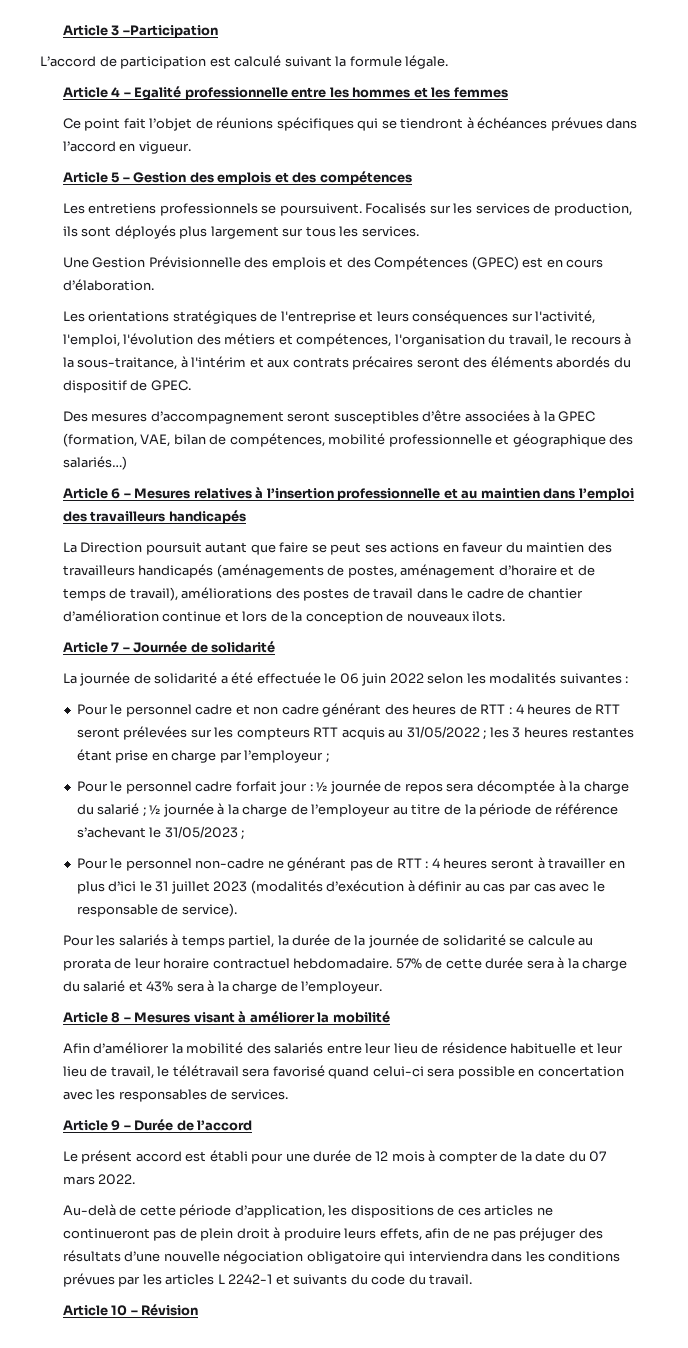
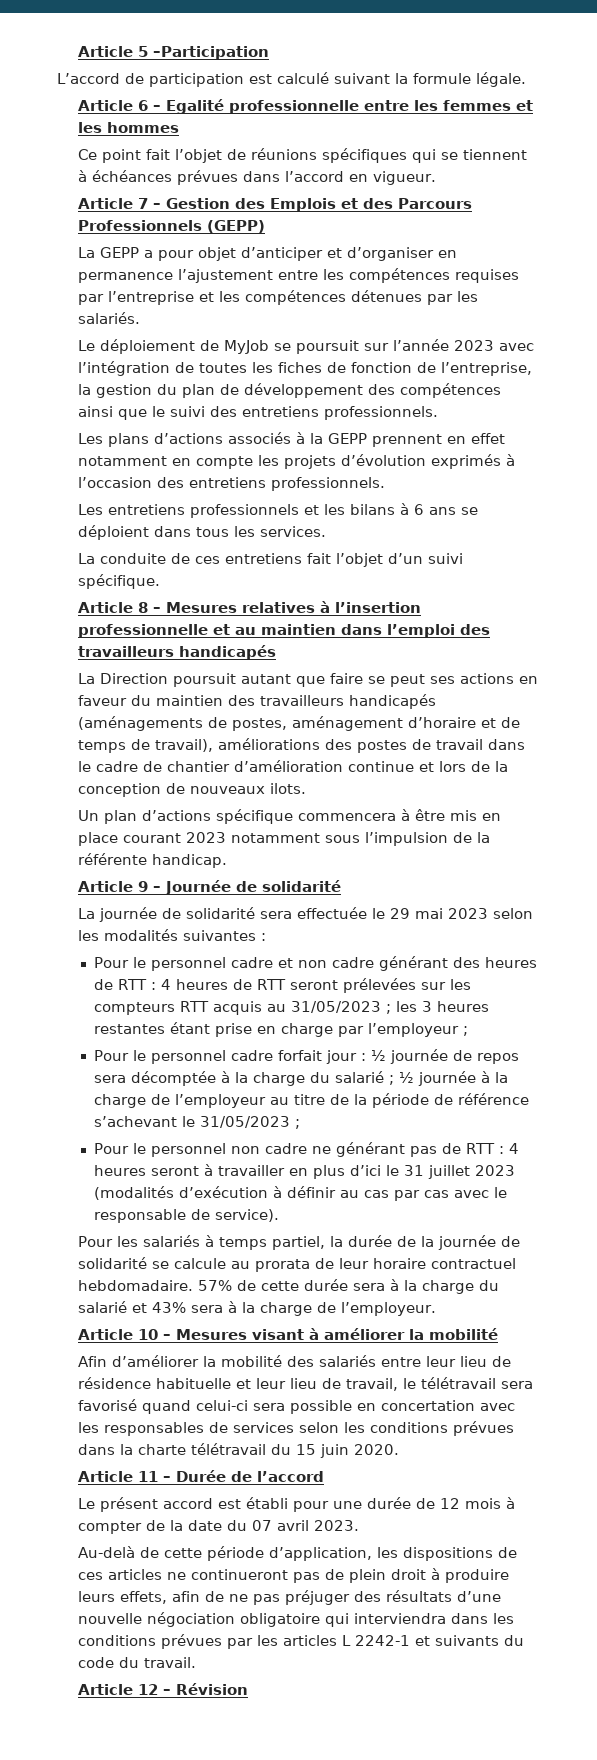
[62,25,120,36] Article 3 -> [77,46,148,57] Article 5
[111,87,121,97] 4 -> [137,100,148,111] 6
[352,87,508,98] hommes et les femmes -> [442,100,533,111] [77,122,179,133] femmes et les hommes
[400,118,464,129] tiendront -> [462,149,527,160] tiennent
[111,172,120,183] 5 -> [137,198,148,209] 7
[217,171,412,185] [62,202,632,216] [62,225,419,239] [62,256,604,270] [62,279,154,291] [62,310,596,324] [62,333,632,347] [62,356,631,370] [62,380,191,393] [62,410,596,424] [62,433,634,447] [62,456,127,470] [62,488,121,499] emplois et des compétences // Les entretiens professionnels se poursuivent. Focalisés sur les services de production, ils sont déployés plus largement sur tous les services. // Une Gestion Prévisionnelle des emplois et des Compétences (GPEC) est en cours d’élaboration. // Les orientations stratégiques de l'entreprise et leurs conséquences sur l'activité, l'emploi, l'évolution des métiers et compétences, l'organisation du travail, le recours à la sous-traitance, à l'intérim et aux contrats précaires seront des éléments abordés du dispositif de GPEC. // Des mesures d’accompagnement seront susceptibles d’être associées à la GPEC (formation, VAE, bilan de compétences, mobilité professionnelle et géographique des salariés…) // Article 6 -> [269,198,472,212] [77,220,265,233] [77,247,457,261] [77,268,519,283] [77,290,478,305] [77,312,140,324] [77,339,534,354] [77,361,532,376] [77,383,501,398] [77,406,438,420] [77,432,505,447] [77,454,515,469] [77,477,385,491] [77,503,478,518] [77,525,326,540] [77,553,463,567] [77,574,160,589] [77,602,148,613] Emplois et des Parcours Professionnels (GEPP) // La GEPP a pour objet d’anticiper et d’organiser en permanence l’ajustement entre les compétences requises par l’entreprise et les compétences détenues par les salariés. // Le déploiement de MyJob se poursuit sur l’année 2023 avec l’intégration de toutes les fiches de fonction de l’entreprise, la gestion du plan de développement des compétences ainsi que le suivi des entretiens professionnels. // Les plans d’actions associés à la GEPP prennent en effet notamment en compte les projets d’évolution exprimés à l’occasion des entretiens professionnels. // Les entretiens professionnels et les bilans à 6 ans se déploient dans tous les services. // La conduite de ces entretiens fait l’objet d’un suivi spécifique. // Article 8
[62,642,120,653] // Article 7 -> [77,809,501,824] [77,832,490,846] [77,853,227,868] [77,881,148,892] // Un plan d’actions spécifique commencera à être mis en place courant 2023 notamment sous l’impulsion de la référente handicap. // Article 9
[220,672,424,686] a été effectuée le 06 juin 2022 -> [259,907,488,919] sera effectuée le 29 mai 2023
[406,726,480,738] 31/05/2022 -> [291,1001,382,1013] 31/05/2023
[195,858,265,869] non-cadre -> [231,1143,308,1154] non cadre
[111,1012,121,1023] 8 -> [137,1329,158,1340] 10
[230,1089,288,1100] [62,1120,121,1131] services. // Article 9 -> [232,1421,514,1436] [77,1443,399,1458] [77,1471,158,1482] services selon les conditions prévues dans la charte télétravail du 15 juin 2020. // Article 11
[62,1174,136,1185] mars 2022. -> [276,1520,359,1531] avril 2023.
[111,1305,128,1316] 10 -> [137,1684,158,1695] 12

